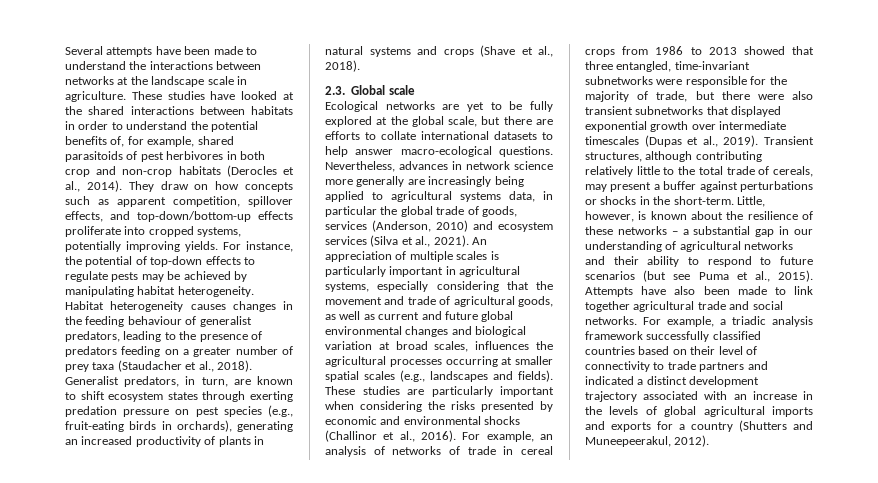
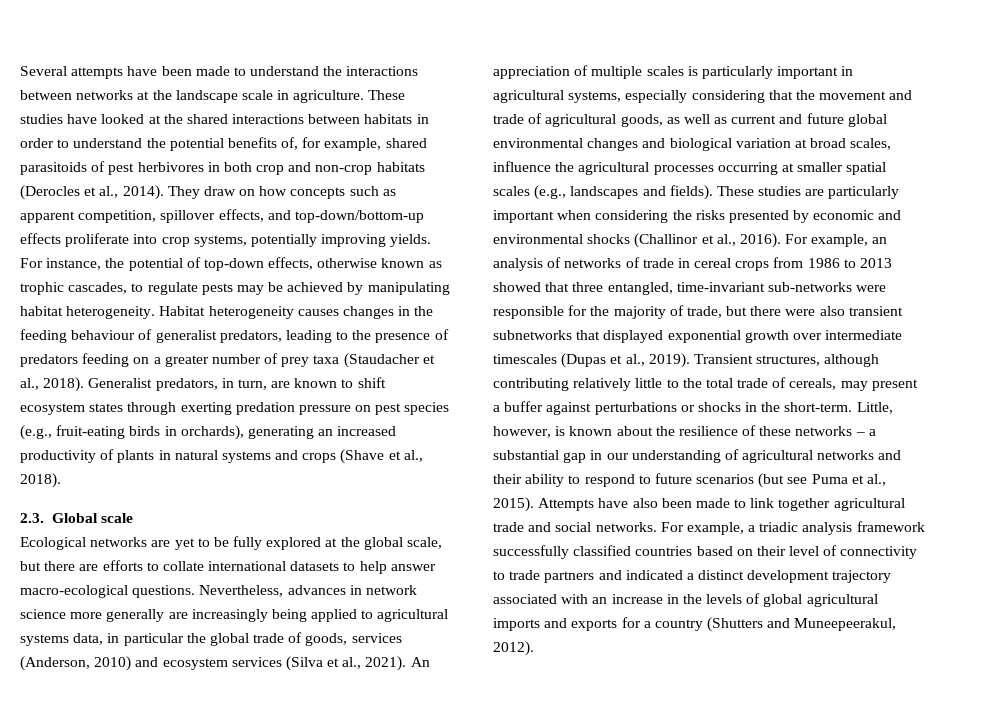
[148,226,194,237] cropped -> [161,237,190,247] crop
[205,256,241,265] effects -> [268,257,442,270] [20,282,128,295] effects, otherwise known as trophic cascades,
[475,341,530,350] influences -> [493,161,551,172] influence
[585,76,653,85] subnetworks -> [767,282,852,292] sub-networks

